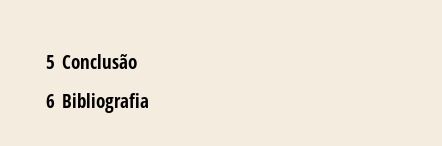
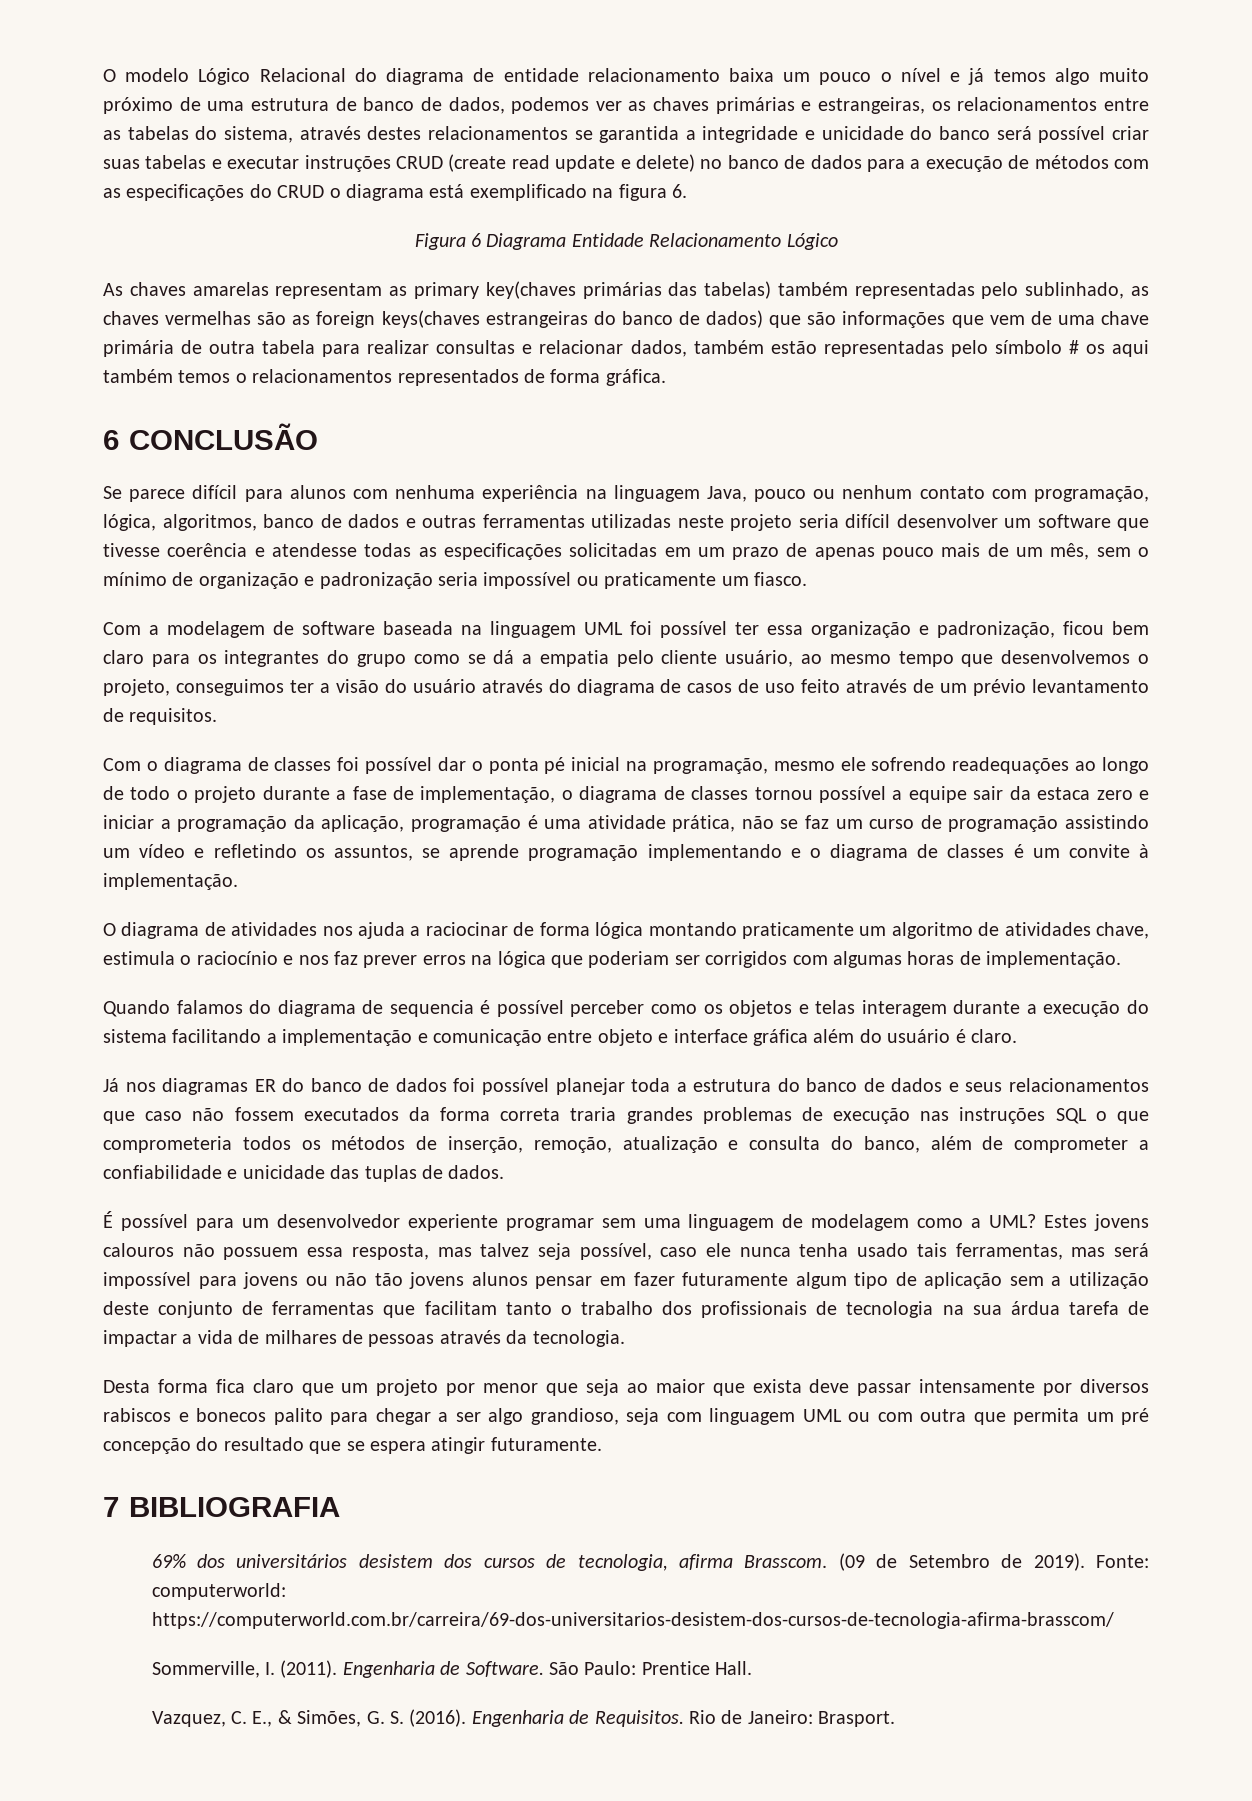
[46,54,138,69] [46,93,150,113] 5 Conclusão // 6 Bibliografia -> [103,68,1149,85] [103,97,1149,114] [103,126,1149,143] [103,154,1149,172] [103,184,687,201] [414,233,838,250] [103,281,1149,299] [103,310,1149,328] [103,340,1149,357] [103,369,666,386] [103,423,318,450] [103,485,1149,502] [103,514,1149,531] [103,543,1149,560] [103,572,807,589] [103,621,1149,638] [103,650,1149,667] [103,679,1149,696] [103,708,218,725] [103,757,1150,774] [103,786,1150,803] [103,815,1150,832] [103,844,1149,861] [103,873,238,890] [103,922,1149,939] [103,951,1122,968] [103,1000,1149,1017] [103,1029,1017,1046] [103,1078,1149,1095] [103,1107,1149,1124] [103,1136,1149,1153] [103,1165,505,1182] [103,1211,1149,1231] [103,1243,1150,1260] [103,1272,1149,1289] [103,1301,1149,1318] [103,1330,625,1347] [103,1379,1150,1396] [103,1408,1149,1425] [103,1437,602,1454] [103,1497,340,1517] [151,1553,1150,1571] [151,1583,286,1600] [151,1612,1114,1629] [151,1660,753,1678] [151,1709,896,1727] O modelo Lógico Relacional do diagrama de entidade relacionamento baixa um pouco o nível e já temos algo muito próximo de uma estrutura de banco de dados, podemos ver as chaves primárias e estrangeiras, os relacionamentos entre as tabelas do sistema, através destes relacionamentos se garantida a integridade e unicidade do banco será possível criar suas tabelas e executar instruções CRUD (create read update e delete) no banco de dados para a execução de métodos com as especificações do CRUD o diagrama está exemplificado na figura 6. // Figura 6 Diagrama Entidade Relacionamento Lógico // As chaves amarelas representam as primary key(chaves primárias das tabelas) também representadas pelo sublinhado, as chaves vermelhas são as foreign keys(chaves estrangeiras do banco de dados) que são informações que vem de uma chave primária de outra tabela para realizar consultas e relacionar dados, também estão representadas pelo símbolo # os aqui também temos o relacionamentos representados de forma gráfica. // 6 CONCLUSÃO // Se parece difícil para alunos com nenhuma experiência na linguagem Java, pouco ou nenhum contato com programação, lógica, algoritmos, banco de dados e outras ferramentas utilizadas neste projeto seria difícil desenvolver um software que tivesse coerência e atendesse todas as especificações solicitadas em um prazo de apenas pouco mais de um mês, sem o mínimo de organização e padronização seria impossível ou praticamente um fiasco. // Com a modelagem de software baseada na linguagem UML foi possível ter essa organização e padronização, ficou bem claro para os integrantes do grupo como se dá a empatia pelo cliente usuário, ao mesmo tempo que desenvolvemos o projeto, conseguimos ter a visão do usuário através do diagrama de casos de uso feito através de um prévio levantamento de requisitos. // Com o diagrama de classes foi possível dar o ponta pé inicial na programação, mesmo ele sofrendo readequações ao longo de todo o projeto durante a fase de implementação, o diagrama de classes tornou possível a equipe sair da estaca zero e iniciar a programação da aplicação, programação é uma atividade prática, não se faz um curso de programação assistindo um vídeo e refletindo os assuntos, se aprende programação implementando e o diagrama de classes é um convite à implementação. // O diagrama de atividades nos ajuda a raciocinar de forma lógica montando praticamente um algoritmo de atividades chave, estimula o raciocínio e nos faz prever erros na lógica que poderiam ser corrigidos com algumas horas de implementação. // Quando falamos do diagrama de sequencia é possível perceber como os objetos e telas interagem durante a execução do sistema facilitando a implementação e comunicação entre objeto e interface gráfica além do usuário é claro. // Já nos diagramas ER do banco de dados foi possível planejar toda a estrutura do banco de dados e seus relacionamentos que caso não fossem executados da forma correta traria grandes problemas de execução nas instruções SQL o que comprometeria todos os métodos de inserção, remoção, atualização e consulta do banco, além de comprometer a confiabilidade e unicidade das tuplas de dados. // É possível para um desenvolvedor experiente programar sem uma linguagem de modelagem como a UML? Estes jovens calouros não possuem essa resposta, mas talvez seja possível, caso ele nunca tenha usado tais ferramentas, mas será impossível para jovens ou não tão jovens alunos pensar em fazer futuramente algum tipo de aplicação sem a utilização deste conjunto de ferramentas que facilitam tanto o trabalho dos profissionais de tecnologia na sua árdua tarefa de impactar a vida de milhares de pessoas através da tecnologia. // Desta forma fica claro que um projeto por menor que seja ao maior que exista deve passar intensamente por diversos rabiscos e bonecos palito para chegar a ser algo grandioso, seja com linguagem UML ou com outra que permita um pré concepção do resultado que se espera atingir futuramente. // 7 BIBLIOGRAFIA // 69% dos universitários desistem dos cursos de tecnologia, afirma Brasscom. (09 de Setembro de 2019). Fonte: computerworld: https://computerworld.com.br/carreira/69-dos-universitarios-desistem-dos-cursos-de-tecnologia-afirma-brasscom/ // Sommerville, I. (2011). Engenharia de Software. São Paulo: Prentice Hall. // Vazquez, C. E., & Simões, G. S. (2016). Engenharia de Requisitos. Rio de Janeiro: Brasport.

